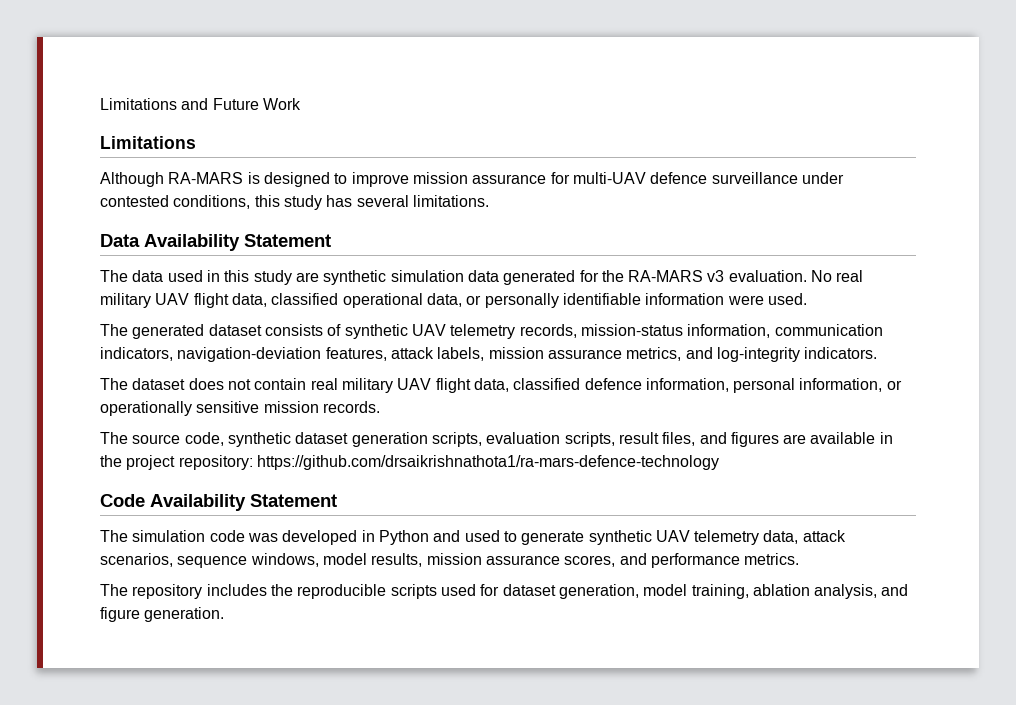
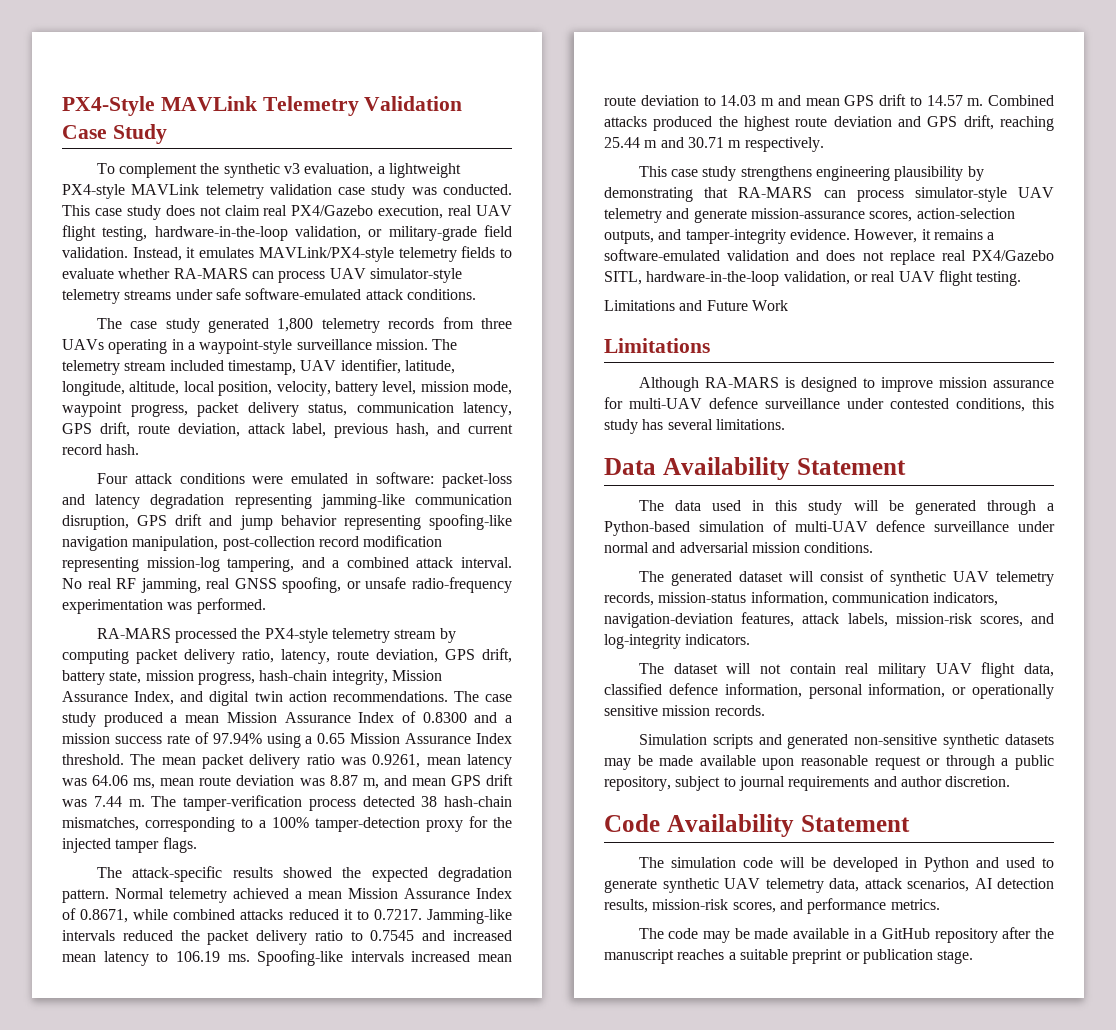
(100, 104) none -> [62,96,463,116] [62,124,167,144] [96,163,462,178] [62,184,512,199] [62,205,512,220] [62,225,512,241] [62,246,512,262] [62,268,462,283] [62,288,476,304] [96,317,512,333] [62,339,458,354] [62,359,455,375] [62,381,512,396] [62,402,512,417] [62,422,514,438] [62,444,140,455] [96,472,512,488] [62,494,512,509] [62,514,512,530] [62,535,443,551] [62,557,512,572] [62,577,512,593] [62,598,266,614] [96,628,456,643] [62,648,512,664] [62,670,442,685] [62,691,512,706] [62,711,512,727] [62,732,512,748] [62,754,512,769] [62,774,513,789] [62,795,512,811] [62,816,512,832] [62,837,197,853] [96,866,512,882] [62,888,512,903] [62,908,512,924] [62,930,512,945] [62,950,512,966] [604,94,1054,106] [604,115,1054,131] [604,137,824,152] [638,166,984,181] [604,187,1054,202] [604,208,1015,223] [604,229,995,244] [604,249,1054,265] [604,270,1022,286] PX4-Style MAVLink Telemetry Validation Case Study // To complement the synthetic v3 evaluation, a lightweight PX4-style MAVLink telemetry validation case study was conducted. This case study does not claim real PX4/Gazebo execution, real UAV flight testing, hardware-in-the-loop validation, or military-grade field validation. Instead, it emulates MAVLink/PX4-style telemetry fields to evaluate whether RA-MARS can process UAV simulator-style telemetry streams under safe software-emulated attack conditions. // The case study generated 1,800 telemetry records from three UAVs operating in a waypoint-style surveillance mission. The telemetry stream included timestamp, UAV identifier, latitude, longitude, altitude, local position, velocity, battery level, mission mode, waypoint progress, packet delivery status, communication latency, GPS drift, route deviation, attack label, previous hash, and current record hash. // Four attack conditions were emulated in software: packet-loss and latency degradation representing jamming-like communication disruption, GPS drift and jump behavior representing spoofing-like navigation manipulation, post-collection record modification representing mission-log tampering, and a combined attack interval. No real RF jamming, real GNSS spoofing, or unsafe radio-frequency experimentation was performed. // RA-MARS processed the PX4-style telemetry stream by computing packet delivery ratio, latency, route deviation, GPS drift, battery state, mission progress, hash-chain integrity, Mission Assurance Index, and digital twin action recommendations. The case study produced a mean Mission Assurance Index of 0.8300 and a mission success rate of 97.94% using a 0.65 Mission Assurance Index threshold. The mean packet delivery ratio was 0.9261, mean latency was 64.06 ms, mean route deviation was 8.87 m, and mean GPS drift was 7.44 m. The tamper-verification process detected 38 hash-chain mismatches, corresponding to a 100% tamper-detection proxy for the injected tamper flags. // The attack-specific results showed the expected degradation pattern. Normal telemetry achieved a mean Mission Assurance Index of 0.8671, while combined attacks reduced it to 0.7217. Jamming-like intervals reduced the packet delivery ratio to 0.7545 and increased mean latency to 106.19 ms. Spoofing-like intervals increased mean route deviation to 14.03 m and mean GPS drift to 14.57 m. Combined attacks produced the highest route deviation and GPS drift, reaching 25.44 m and 30.71 m respectively. // This case study strengthens engineering plausibility by demonstrating that RA-MARS can process simulator-style UAV telemetry and generate mission-assurance scores, action-selection outputs, and tamper-integrity evidence. However, it remains a software-emulated validation and does not replace real PX4/Gazebo SITL, hardware-in-the-loop validation, or real UAV flight testing. //
[295,270,864,285] [100,293,807,308] are synthetic simulation data generated for the RA-MARS v3 evaluation. No real military UAV flight data, classified operational data, or personally identifiable information were used. -> [853,500,1054,515] [604,520,1055,536] [604,542,874,553] will be generated through a Python-based simulation of multi-UAV defence surveillance under normal and adversarial mission conditions.
[264,324,323,336] consists -> [788,571,864,582] will consist
[488,347,682,361] mission assurance metrics, -> [895,613,1023,627] mission-risk scores,
[188,378,224,390] does -> [726,663,752,674] will
[100,432,893,447] [100,455,719,470] The source code, synthetic dataset generation scripts, evaluation scripts, result files, and figures are available in the project repository: https://github.com/drsaikrishnathota1/ra-mars-defence-technology -> [638,734,1054,749] [604,755,1054,770] [604,776,1011,791] Simulation scripts and generated non-sensitive synthetic datasets may be made available upon reasonable request or through a public repository, subject to journal requirements and author discretion.
[247,533,278,542] was -> [779,857,826,868] will be
[177,553,560,568] sequence windows, model results, mission assurance -> [974,878,1054,889] [604,899,729,913] AI detection results, mission-risk
[132,584,909,599] [100,607,225,622] repository includes the reproducible scripts used for dataset generation, model training, ablation analysis, and figure generation. -> [668,927,1054,943] [604,949,974,964] code may be made available in a GitHub repository after the manuscript reaches a suitable preprint or publication stage.

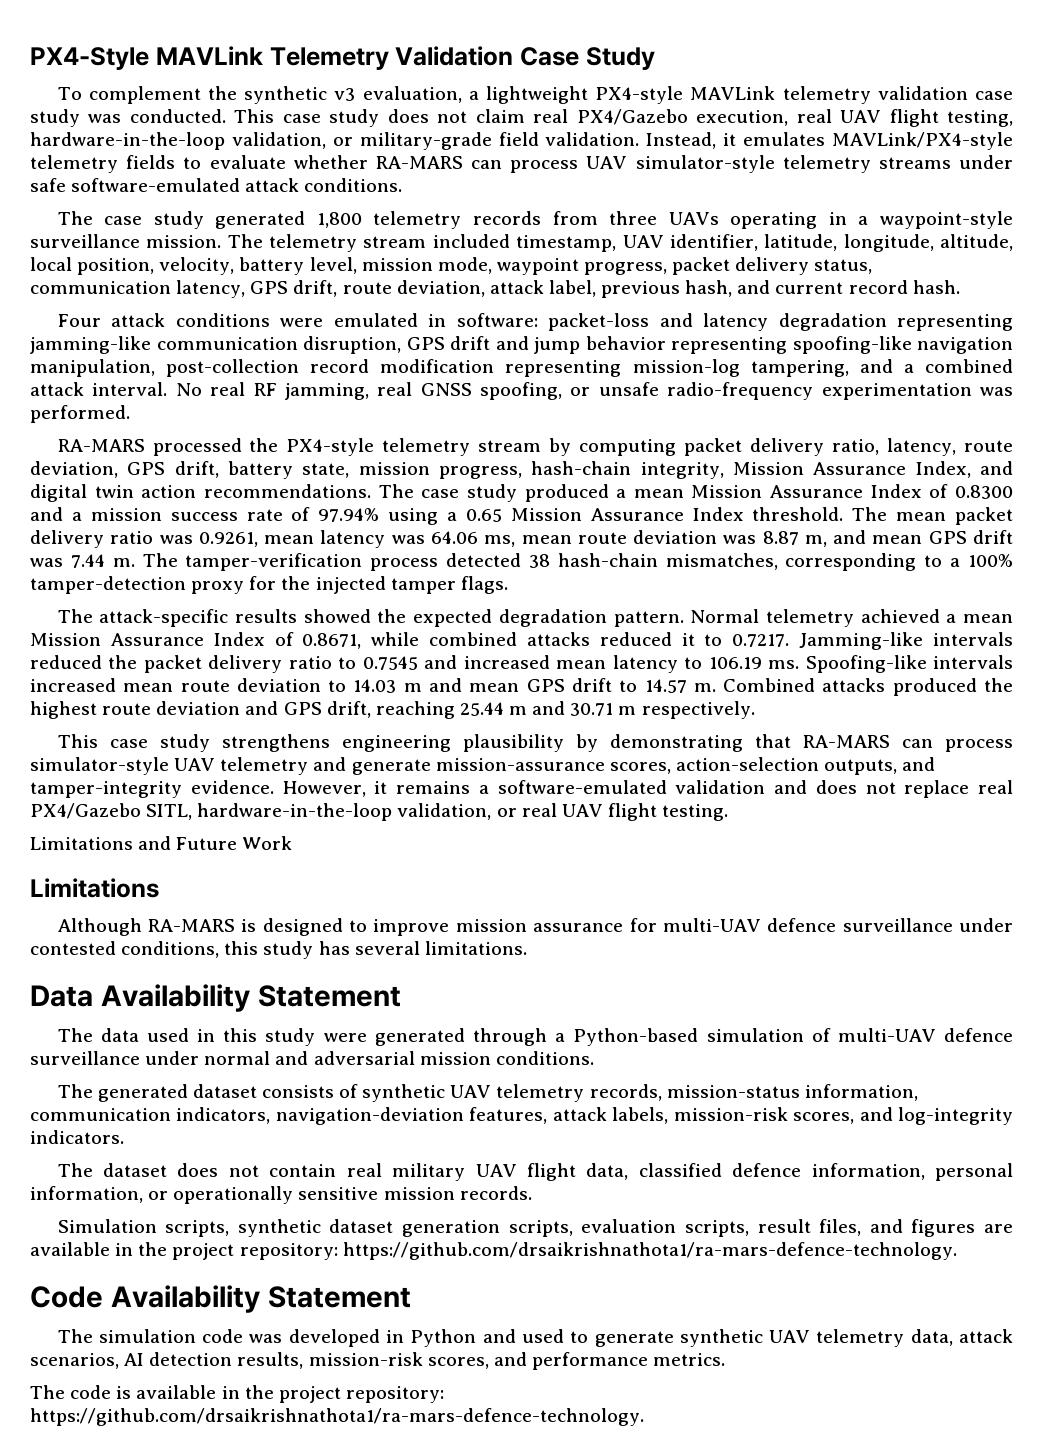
[853,500,904,511] will be -> [323,1033,367,1042] were
[788,571,864,582] will consist -> [261,1085,334,1098] consists
[726,663,752,674] will -> [177,1163,219,1177] does
[712,734,1054,749] [604,755,1054,770] [604,776,1011,791] scripts and generated non-sensitive synthetic datasets may be made available upon reasonable request or through a public repository, subject to journal requirements and author discretion. -> [165,1219,1013,1237] [30,1242,957,1260] scripts, synthetic dataset generation scripts, evaluation scripts, result files, and figures are available in the project repository: https://github.com/drsaikrishnathota1/ra-mars-defence-technology.
[779,857,826,868] will be -> [249,1334,283,1343] was
[703,927,1054,943] [604,949,974,964] may be made available in a GitHub repository after the manuscript reaches a suitable preprint or publication stage. -> [116,1385,444,1403] [30,1408,644,1426] is available in the project repository: https://github.com/drsaikrishnathota1/ra-mars-defence-technology.

